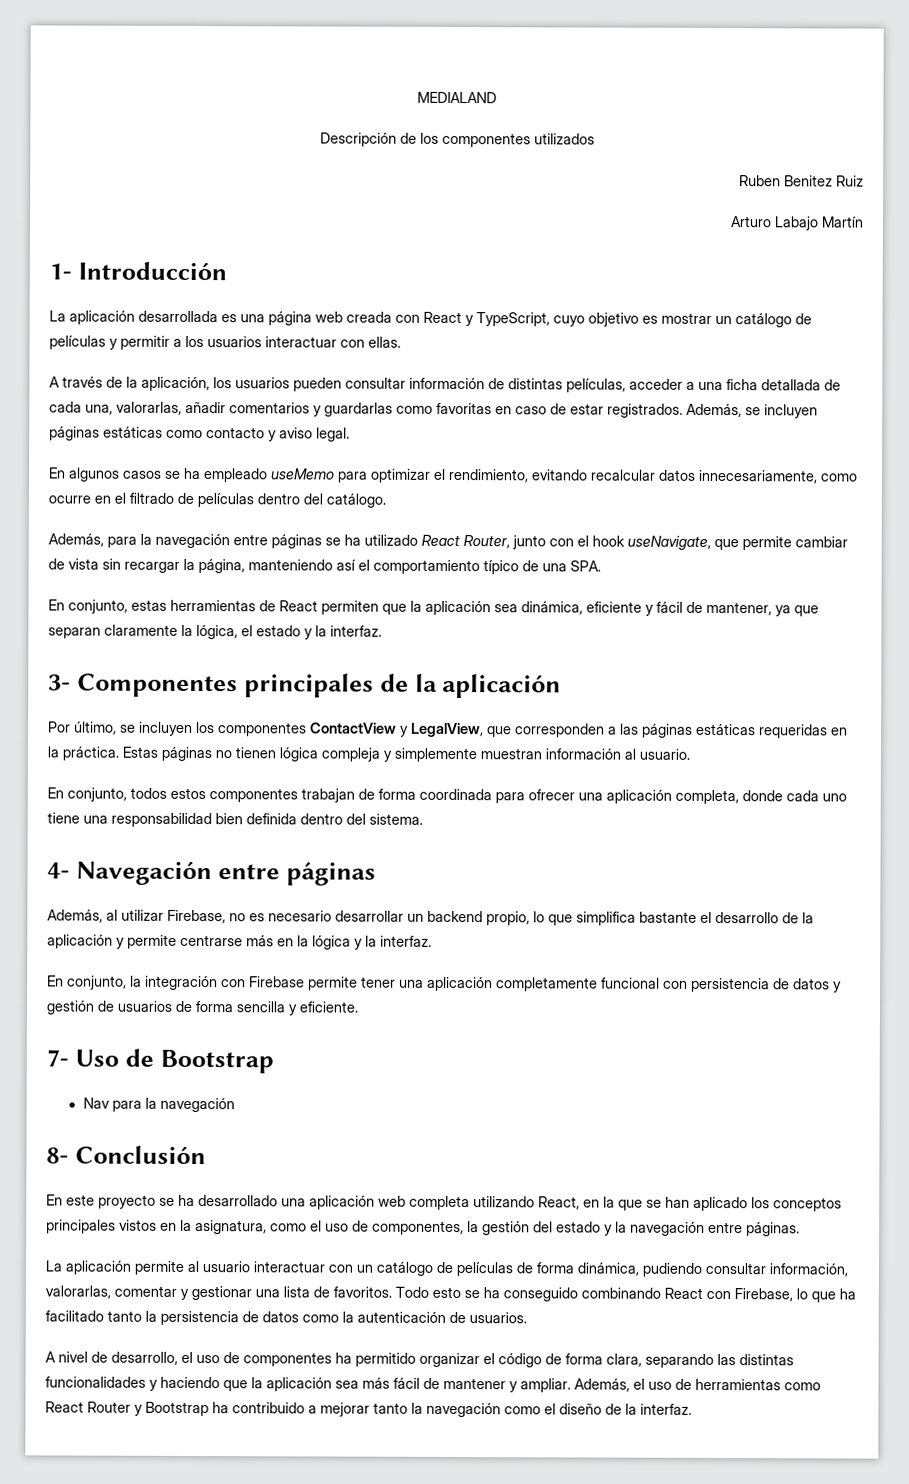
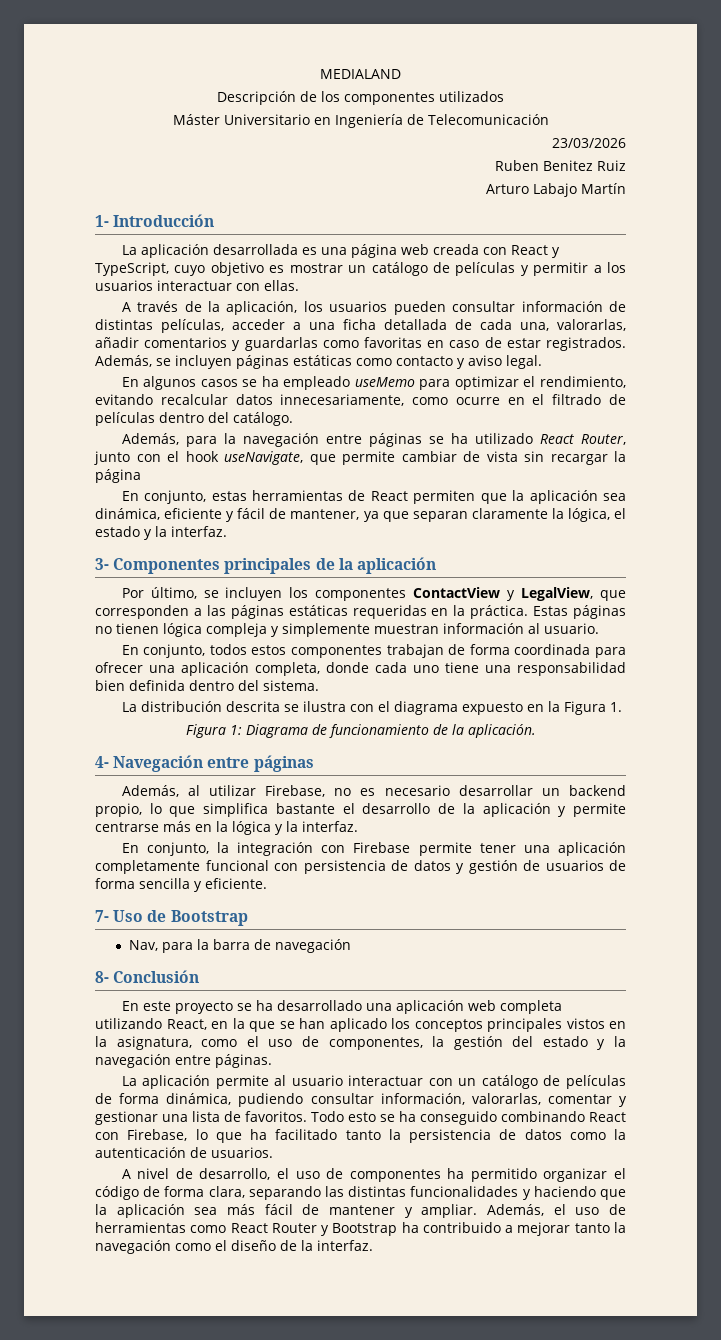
(595, 139) none -> [172,114,549,128] [552,138,626,148] // Máster Universitario en Ingeniería de Telecomunicación // 23/03/2026
[198,559,601,575] página, manteniendo así el comportamiento típico de una SPA. -> [95,469,141,483] página
(423, 819) none -> [121,701,622,715] [185,724,536,738] // La distribución descrita se ilustra con el diagrama expuesto en la Figura 1. // Figura 1: Diagrama de funcionamiento de la aplicación.
[82,1097,157,1112] Nav para la -> [128,939,271,953] Nav, para la barra de

